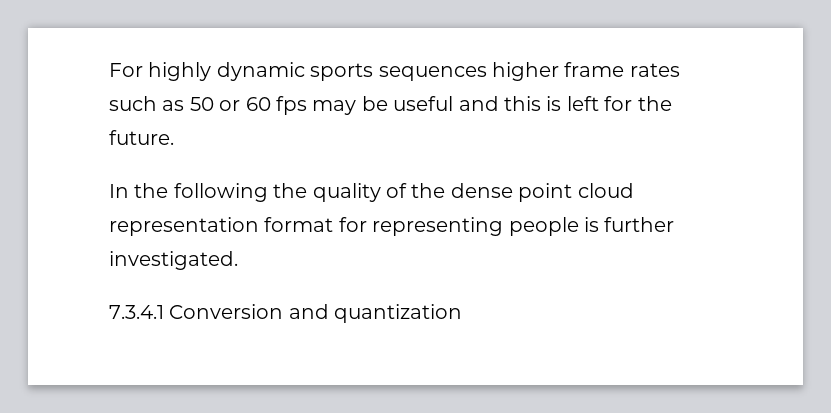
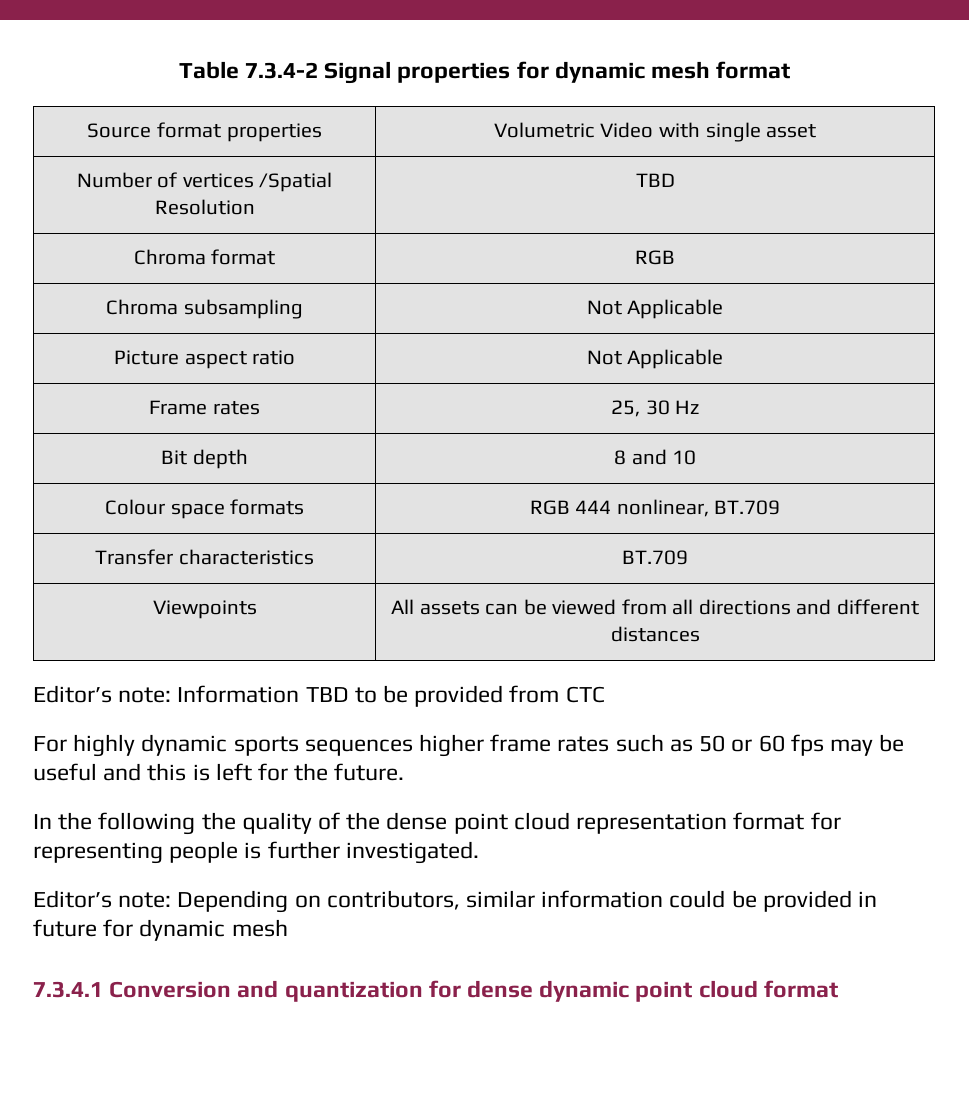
(109, 70) none -> [178,61,791,84] [87,122,322,142] [493,122,817,142] [76,172,333,192] [154,199,255,215] [635,173,675,187] [133,249,276,265] [634,250,675,265] [106,299,303,319] [586,299,724,319] [113,350,296,369] [586,349,724,369] [149,400,260,415] [610,400,700,417] [161,449,248,469] [613,449,697,465] [104,499,305,519] [529,499,781,517] [95,549,314,565] [621,550,688,565] [152,600,257,619] [391,599,919,615] [610,626,700,642] [33,685,605,707] Table 7.3.4-2 Signal properties for dynamic mesh format // Source format properties | Volumetric Video with single asset // Number of vertices /Spatial Resolution | TBD // Chroma format | RGB // Chroma subsampling | Not Applicable // Picture aspect ratio | Not Applicable // Frame rates | 25, 30 Hz // Bit depth | 8 and 10 // Colour space formats | RGB 444 nonlinear, BT.709 // Transfer characteristics | BT.709 // Viewpoints | All assets can be viewed from all directions and different distances // Editor’s note: Information TBD to be provided from CTC //
[109,304,463,323] 7.3.4.1 Conversion and quantization -> [33,890,878,913] [33,919,288,941] [33,980,838,1002] Editor’s note: Depending on contributors, similar information could be provided in future for dynamic mesh // 7.3.4.1 Conversion and quantization for dense dynamic point cloud format

